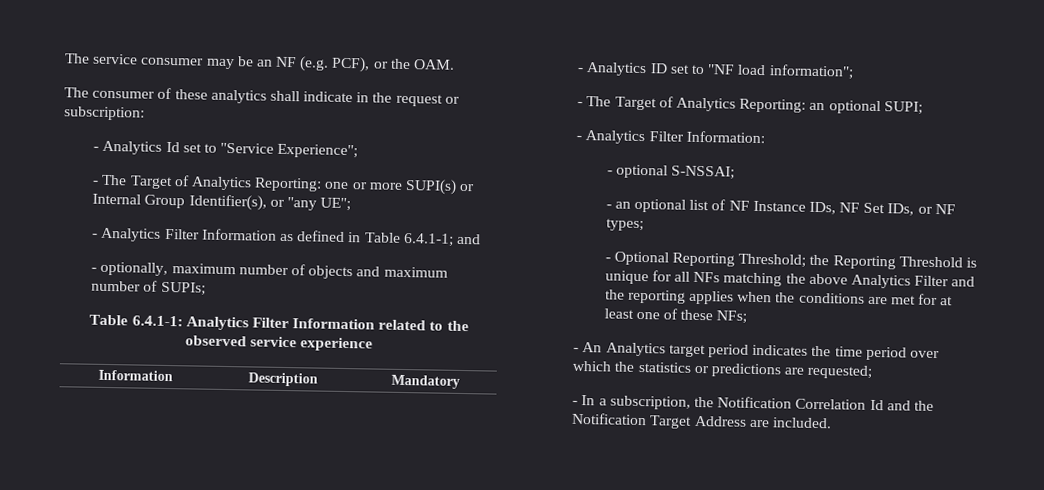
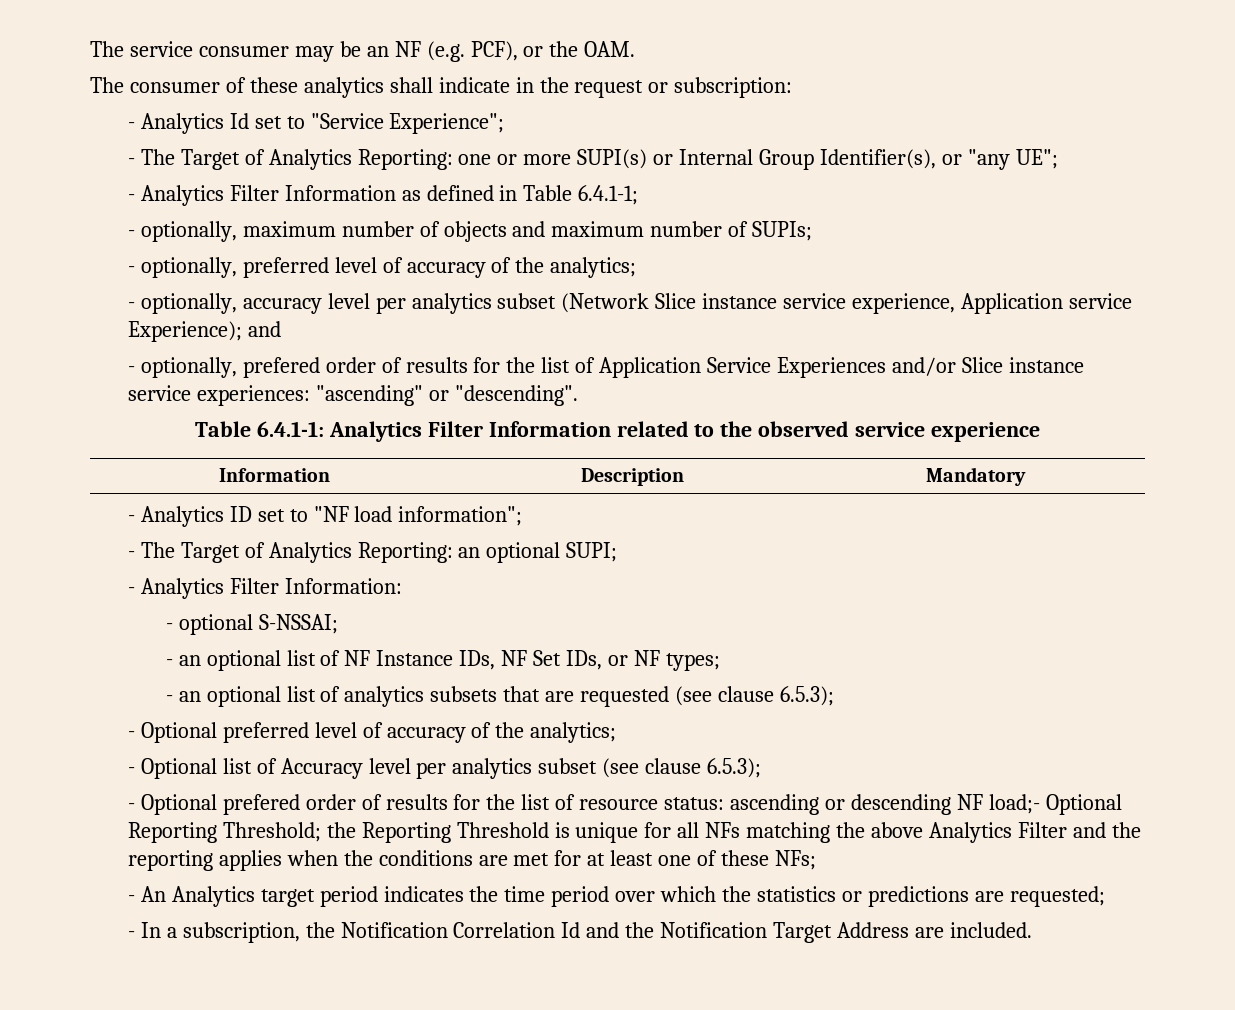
[456,233,481,245] and -> (639, 195) none
(206, 288) none -> [127,257,637,278] [127,293,1133,314] [127,321,281,342] [127,357,1084,378] [127,385,578,406] // - optionally, preferred level of accuracy of the analytics; // - optionally, accuracy level per analytics subset (Network Slice instance service experience, Application service Experience); and // - optionally, prefered order of results for the list of Application Service Experiences and/or Slice instance service experiences: "ascending" or "descending".
(611, 259) none -> [178,686,834,707] [127,722,617,743] [127,758,762,779] [127,794,1040,815] an optional list of analytics subsets that are requested (see clause 6.5.3); // - Optional preferred level of accuracy of the analytics; // - Optional list of Accuracy level per analytics subset (see clause 6.5.3); // - Optional prefered order of results for the list of resource status: ascending or descending NF load;-

